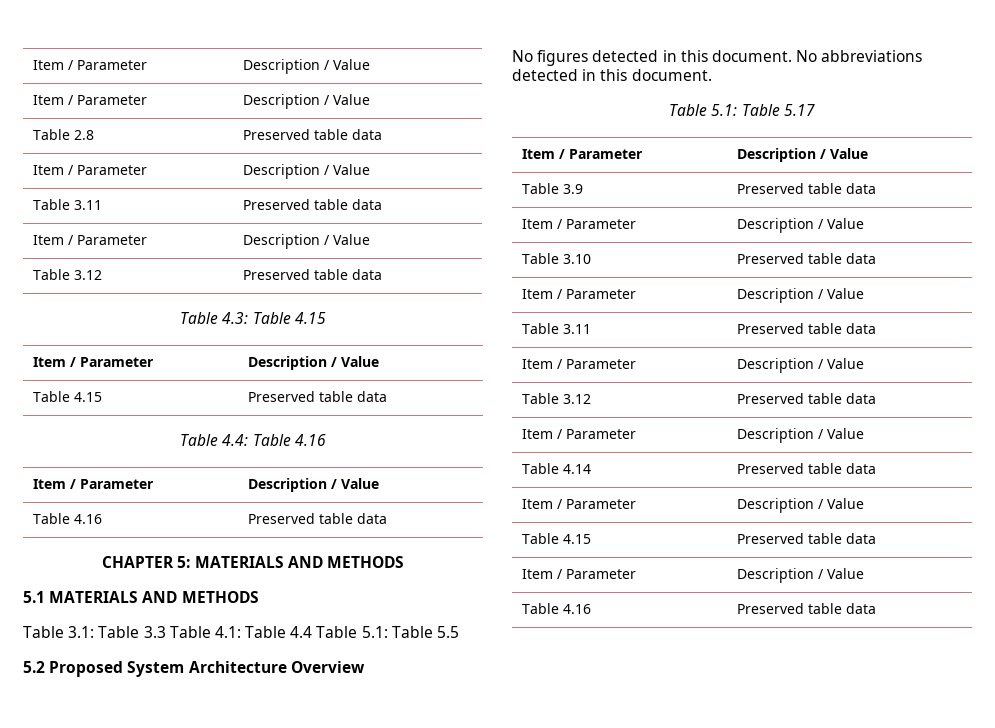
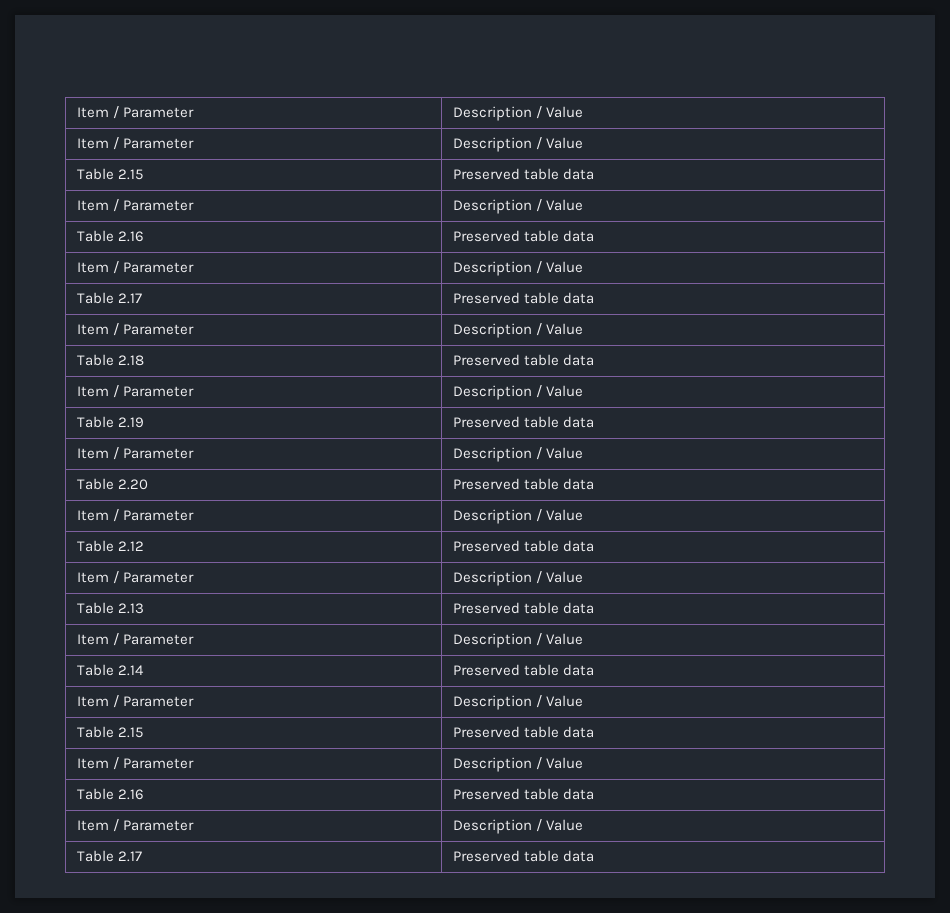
[74,130,95,140] 2.8 -> [117,169,143,180] 2.15
[74,200,103,210] 3.11 -> [117,231,144,242] 2.16
[74,270,103,280] [243,269,383,280] [180,312,326,324] [33,357,155,367] [248,356,380,370] [33,391,103,402] [248,391,388,402] [180,434,326,446] [33,479,155,489] [248,478,380,492] [33,513,103,524] [248,513,388,524] [102,556,404,568] [23,591,259,603] [23,626,460,638] [23,661,365,677] [512,50,923,66] [512,69,712,81] [669,104,815,116] [522,149,644,159] [737,148,869,162] [522,183,584,194] 3.12 | Preserved table data // Table 4.3: Table 4.15 // Item / Parameter | Description / Value // Table 4.15 | Preserved table data // Table 4.4: Table 4.16 // Item / Parameter | Description / Value // Table 4.16 | Preserved table data // CHAPTER 5: MATERIALS AND METHODS // 5.1 MATERIALS AND METHODS // Table 3.1: Table 3.3 Table 4.1: Table 4.4 Table 5.1: Table 5.5 // 5.2 Proposed System Architecture Overview // No figures detected in this document. No abbreviations detected in this document. // Table 5.1: Table 5.17 // Item / Parameter | Description / Value // Table 3.9 -> [117,293,142,304] 2.17
[563,254,592,264] 3.10 -> [117,355,144,366] 2.18
[563,324,592,334] 3.11 -> [117,417,144,428] 2.19
[563,394,592,404] 3.12 -> [117,479,148,490] 2.20
[563,464,592,474] 4.14 -> [117,541,144,552] 2.12
[563,534,592,544] 4.15 -> [117,603,144,614] 2.13
[563,604,592,614] [737,603,877,614] 4.16 | Preserved table data -> [117,665,144,676] [452,664,594,676] [76,695,194,708] [452,695,583,710] [76,726,143,738] [452,726,594,738] [76,757,194,770] [452,757,583,772] [76,788,144,800] [452,788,594,800] [76,819,194,832] [452,819,583,834] [76,850,142,862] [452,850,594,862] 2.14 | Preserved table data // Item / Parameter | Description / Value // Table 2.15 | Preserved table data // Item / Parameter | Description / Value // Table 2.16 | Preserved table data // Item / Parameter | Description / Value // Table 2.17 | Preserved table data

